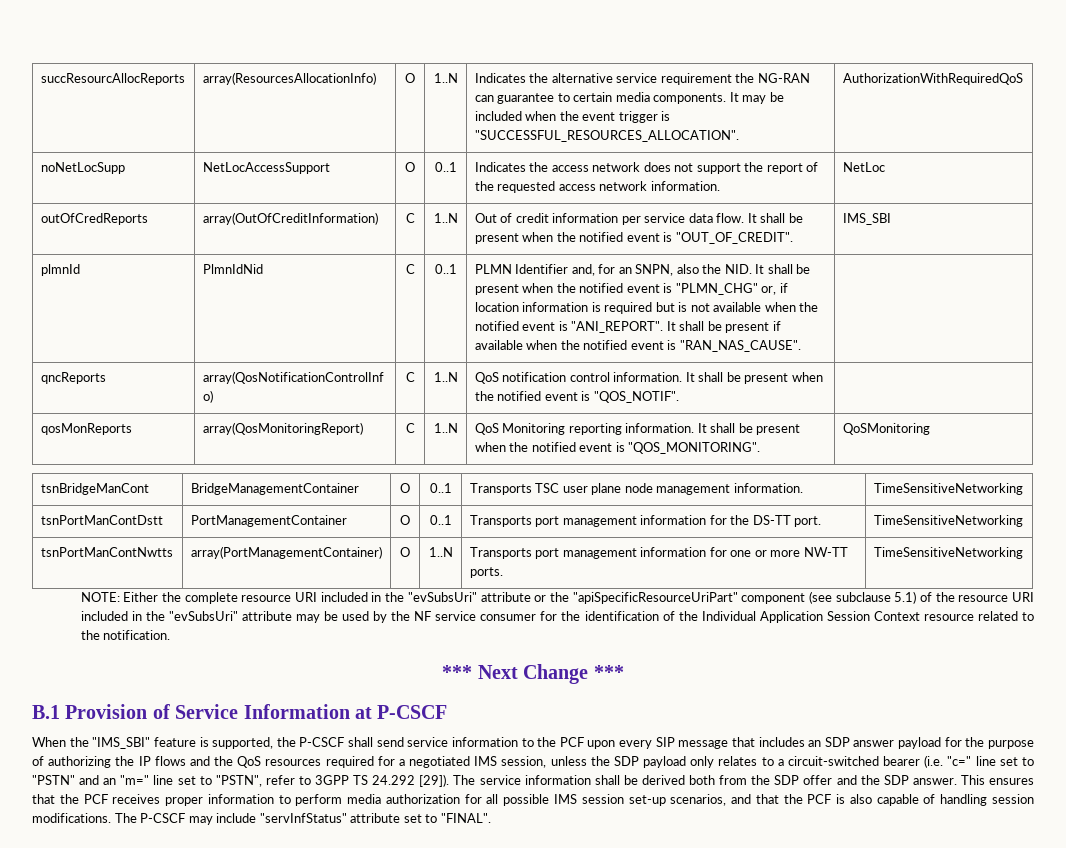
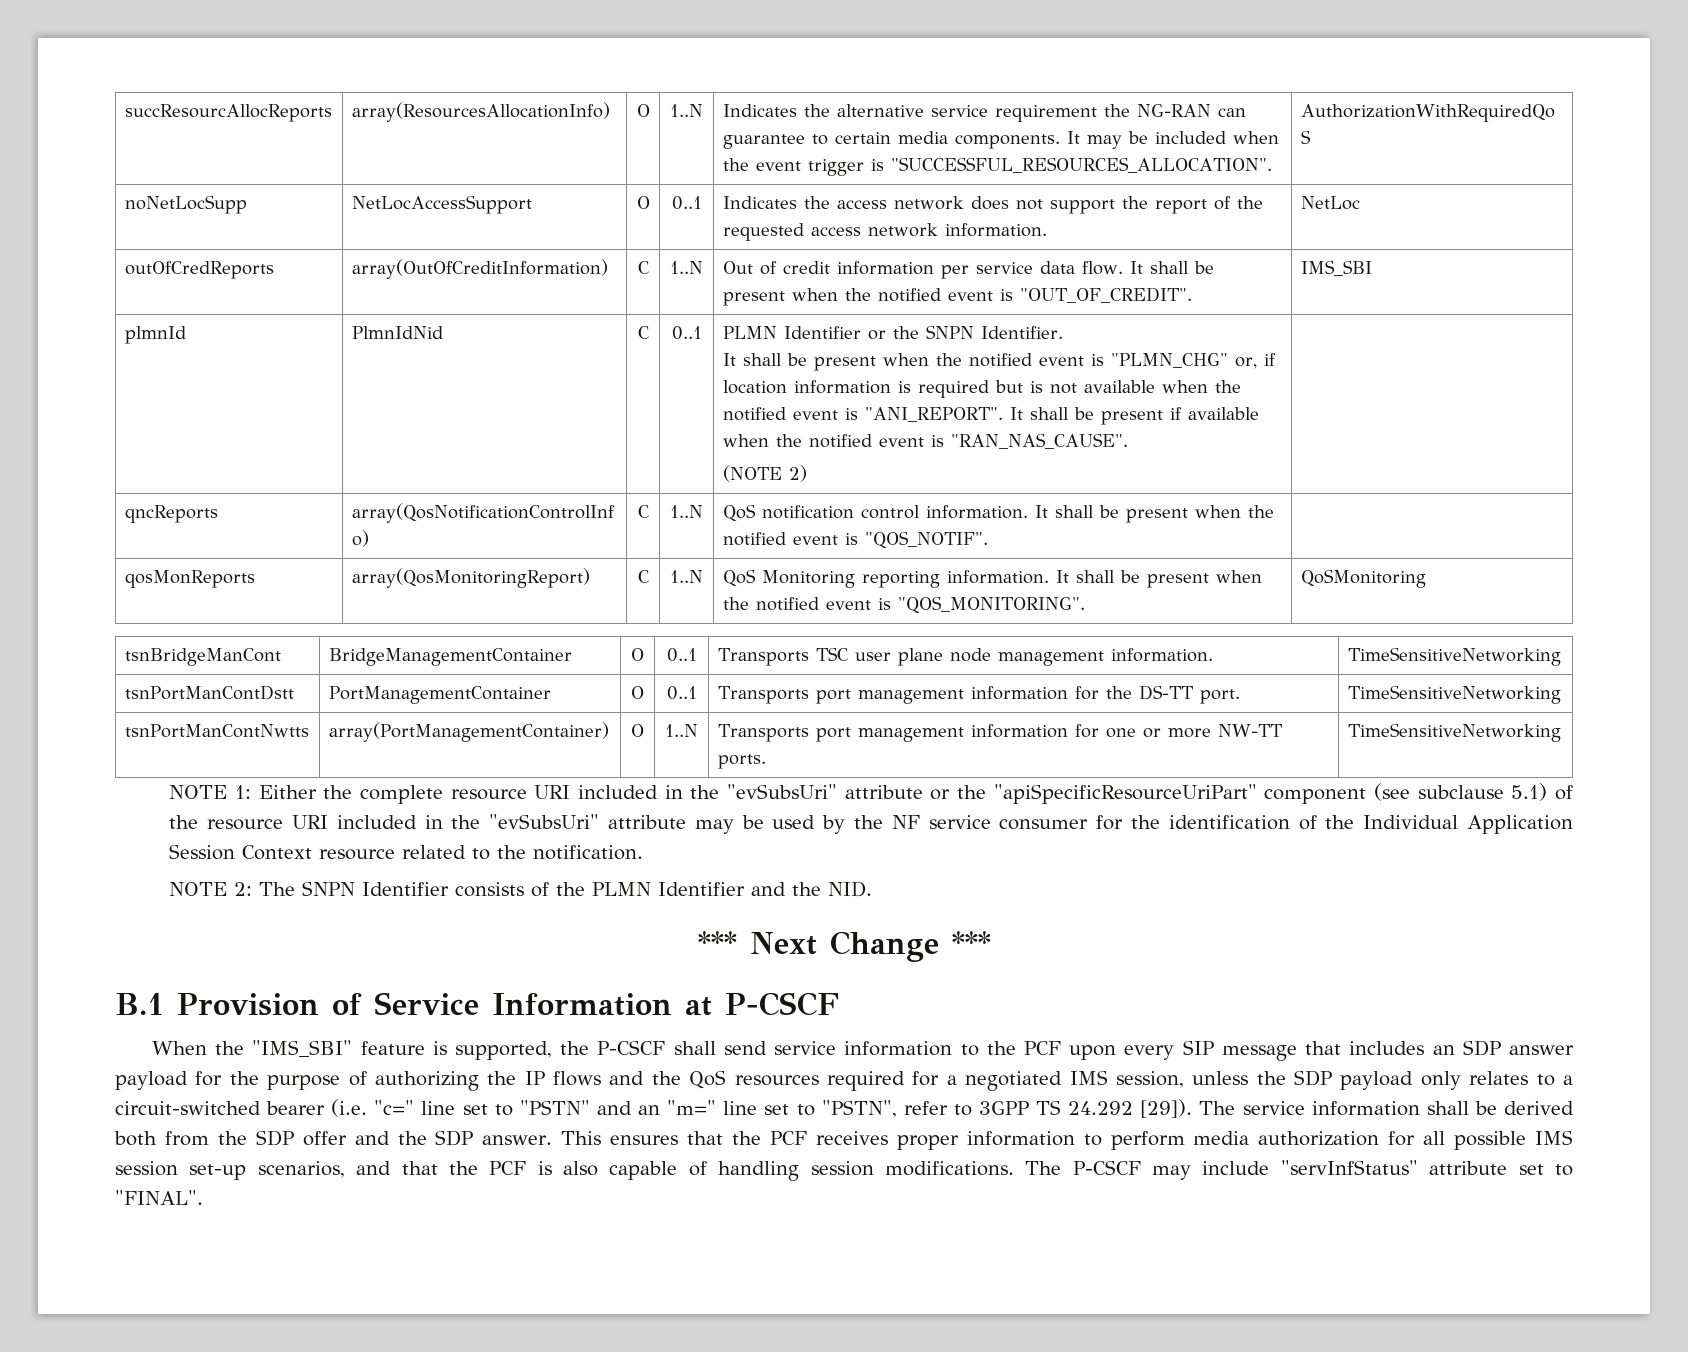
[571,264,752,276] and, for an SNPN, also the NID. -> [867,325,1063,340] or the SNPN Identifier. //
(801, 346) none -> [722,465,807,482] // (NOTE 2)
[80,592,120,602] NOTE: -> [169,785,252,799] NOTE 1:
(171, 635) none -> [169,881,873,897] // NOTE 2: The SNPN Identifier consists of the PLMN Identifier and the NID.

